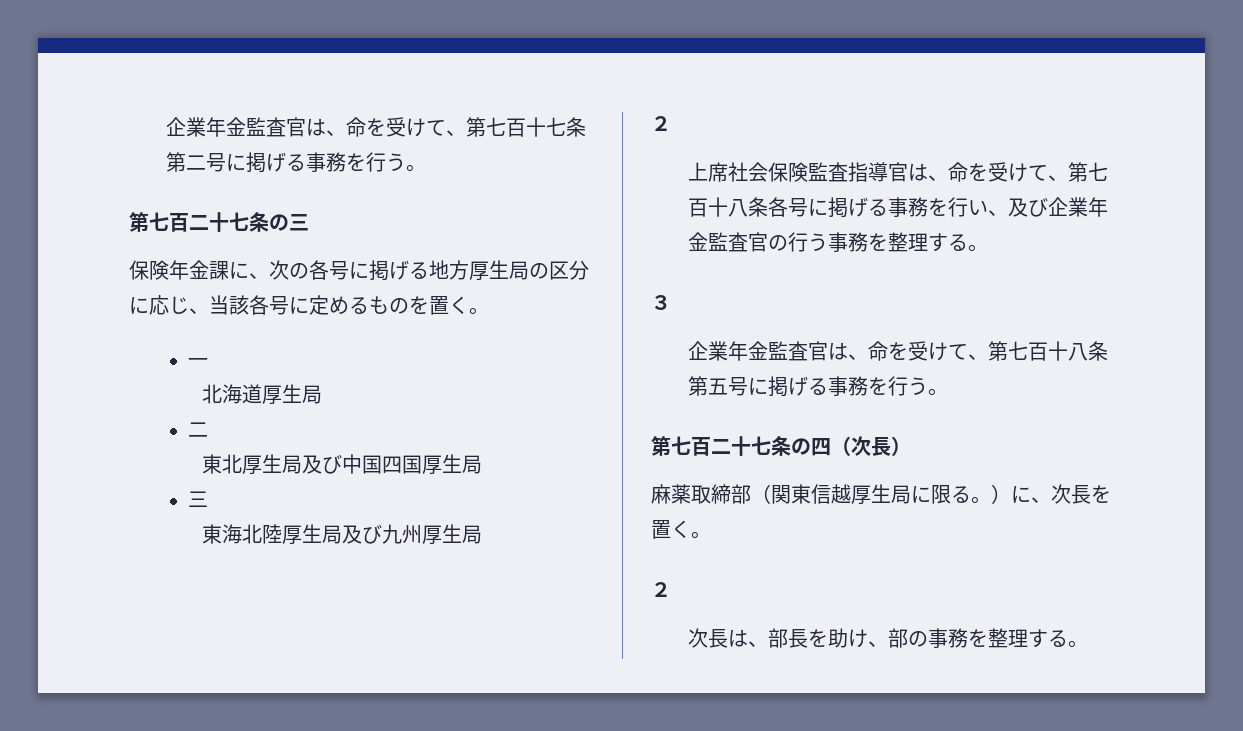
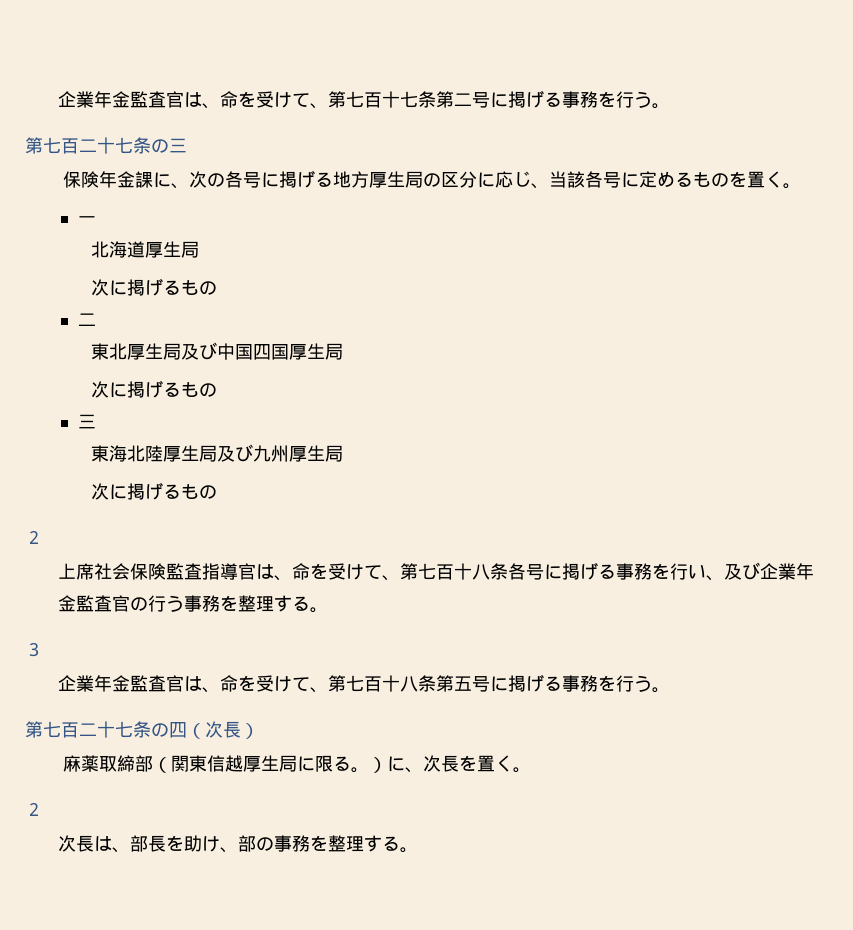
(323, 394) none -> [90,278,217,296] // 次に掲げるもの
(483, 464) none -> [90,380,217,398] // 次に掲げるもの
(483, 534) none -> [90,482,217,500] // 次に掲げるもの

